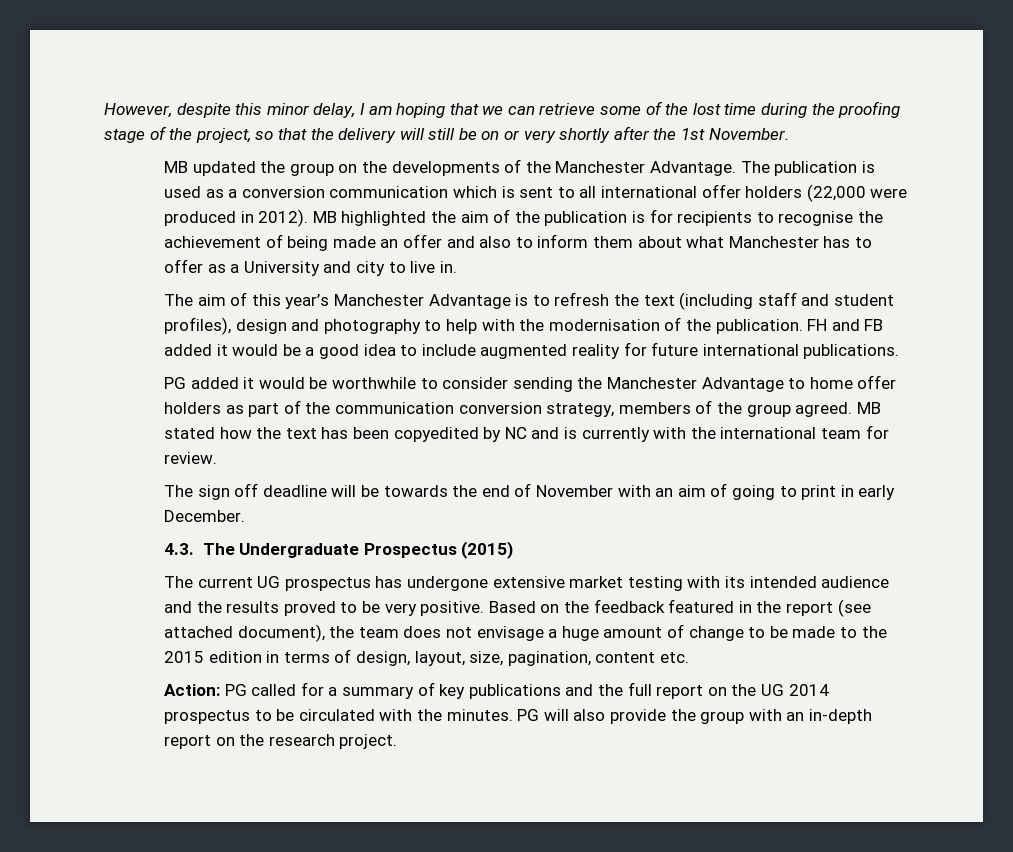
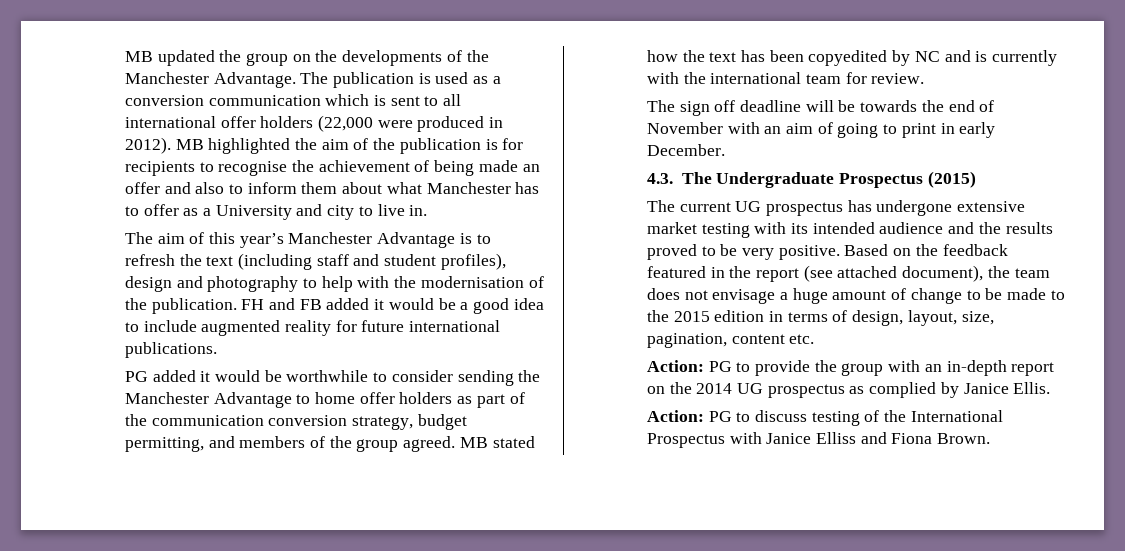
[104,101,901,118] [104,126,789,143] However, despite this minor delay, I am hoping that we can retrieve some of the lost time during the proofing stage of the project, so that the delivery will still be on or very shortly after the 1st November. // -> (124, 56) none
(615, 410) none -> [417,414,467,430] [124,436,235,452] budget permitting, and
[251,682,829,699] [164,709,606,724] called for a summary of key publications and the full report on the UG 2014 prospectus to be circulated with the minutes. PG will also -> [736,362,751,372] to
[268,734,398,749] research project. -> [696,382,1051,398] [646,410,1003,426] [646,432,991,448] 2014 UG prospectus as complied by Janice Ellis. // Action: PG to discuss testing of the International Prospectus with Janice Elliss and Fiona Brown.

